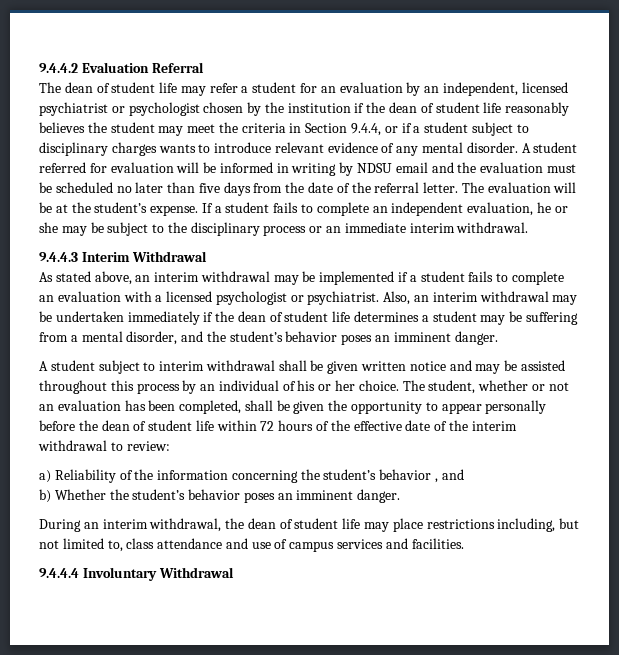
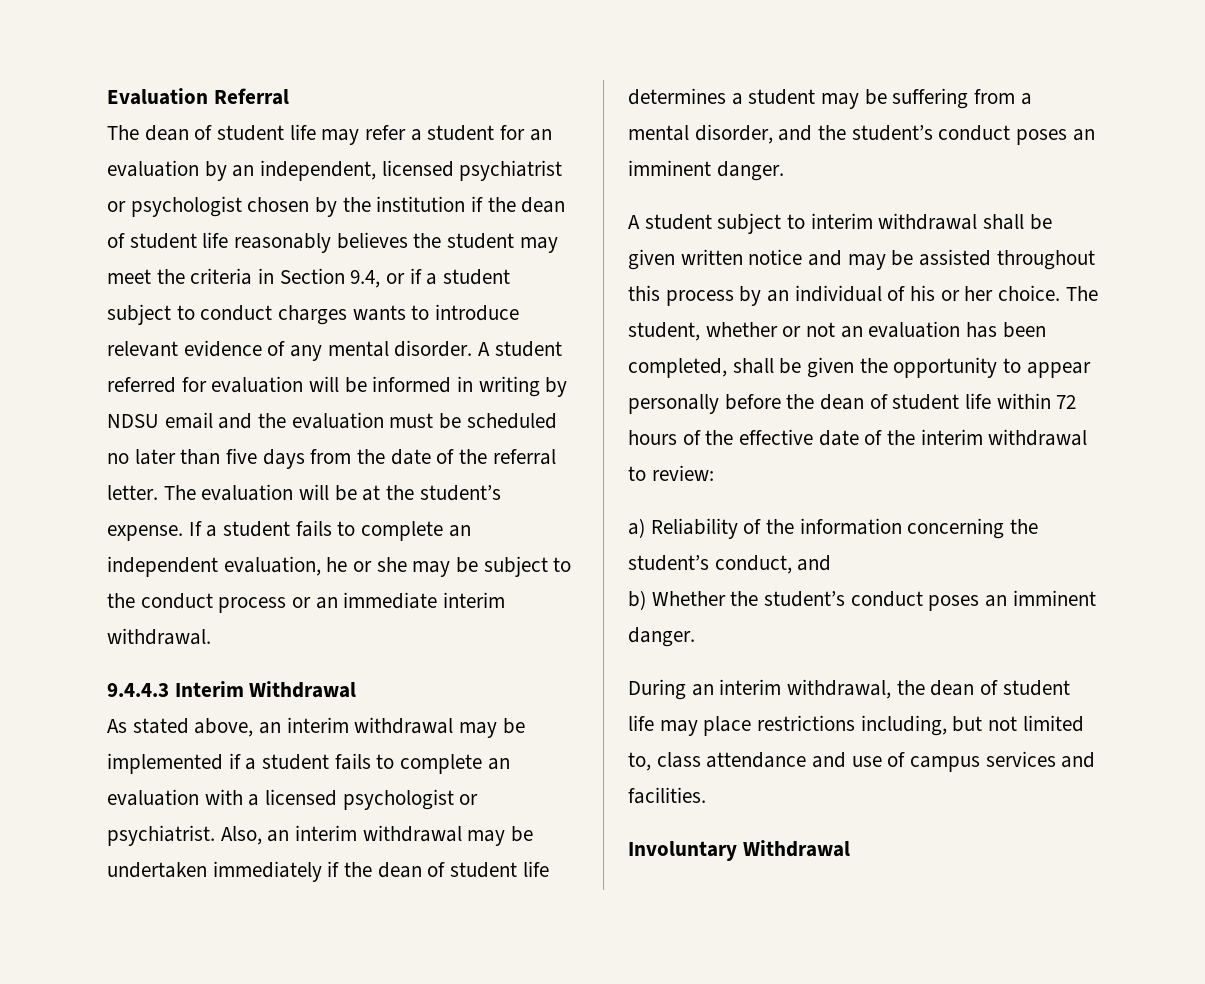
[39,63,78,73] 9.4.4.2 -> (107, 96) none
[351,123,382,136] 9.4.4, -> [350,270,381,288] 9.4,
[39,142,108,156] disciplinary -> [200,305,273,321] conduct
[190,222,260,236] disciplinary -> [140,593,213,609] conduct
[285,331,338,342] behavior -> [938,125,1011,141] conduct
[379,469,439,483] behavior , -> [714,555,792,574] conduct,
[188,489,241,500] behavior -> [850,591,923,607] conduct
[39,568,79,578] 9.4.4.4 -> (706, 795) none

